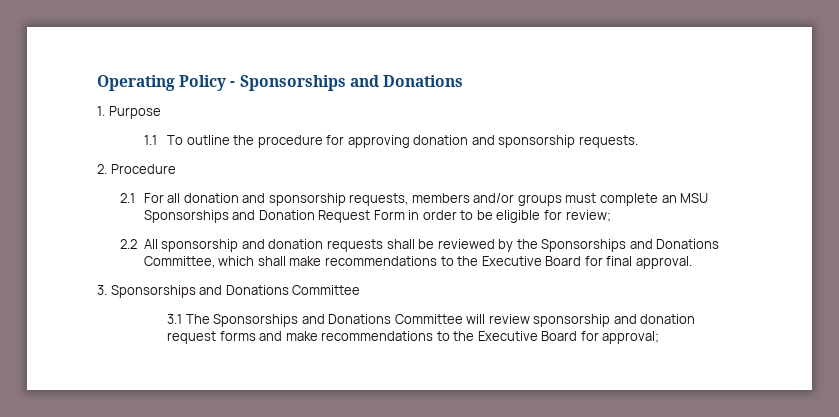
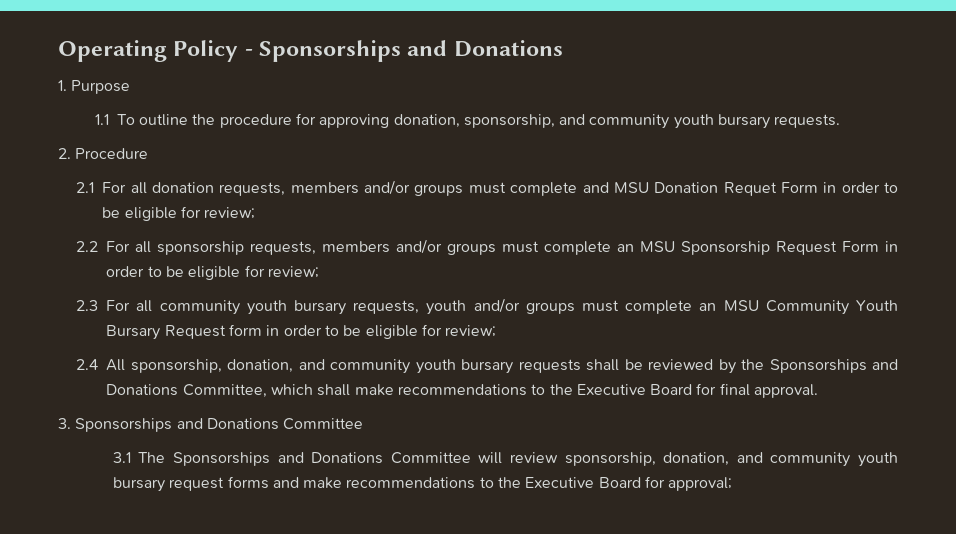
[413,135,576,148] donation and sponsorship -> [393,114,771,129] donation, sponsorship, and community youth bursary
[242,193,266,203] and -> [219,180,898,196] [102,206,256,221] [76,241,152,253] requests, members and/or groups must complete and MSU Donation Requet Form in order to be eligible for review; // 2.2 For all
[143,210,315,223] Sponsorships and Donation -> [681,241,771,255] Sponsorship
[120,239,324,252] 2.2 All sponsorship and donation -> [76,298,898,315] [106,324,497,340] [76,359,514,374] 2.3 For all community youth bursary requests, youth and/or groups must complete an MSU Community Youth Bursary Request form in order to be eligible for review; // 2.4 All sponsorship, donation, and community youth bursary
[533,314,696,327] sponsorship and donation -> [564,452,898,467] [112,477,165,492] sponsorship, donation, and community youth bursary

